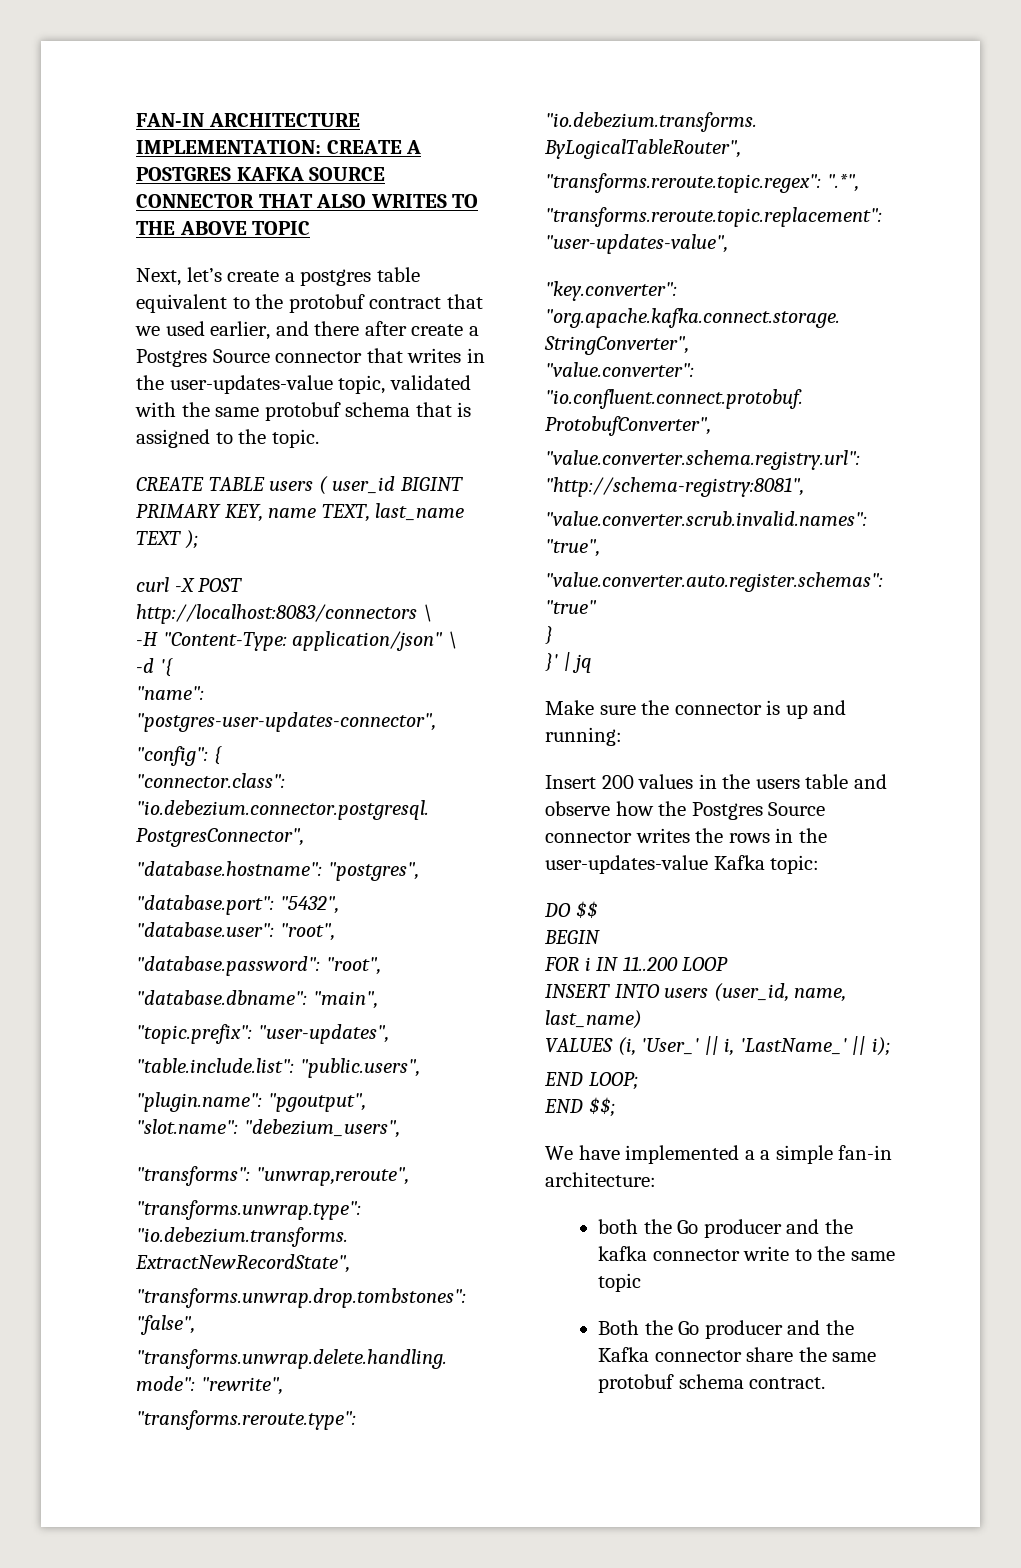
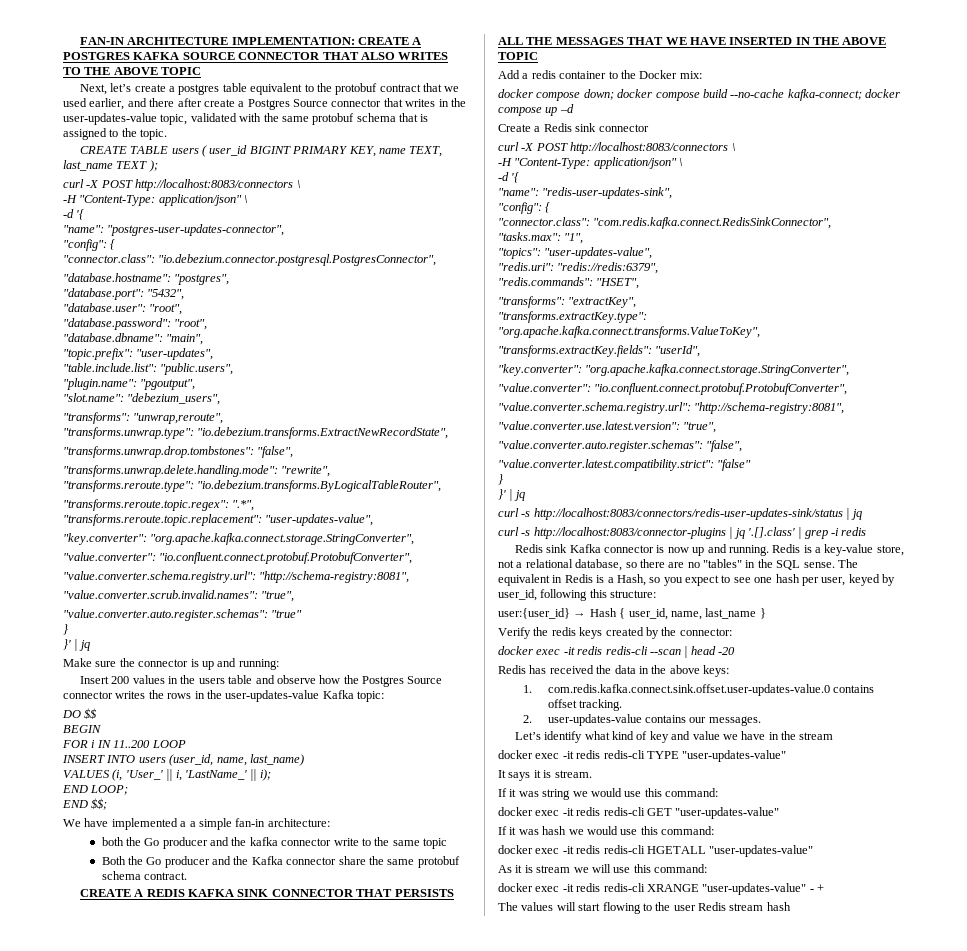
(826, 1383) none -> [79,889,454,897] [498,37,887,45] [498,52,538,60] [498,70,702,79] [498,89,900,101] [498,104,574,116] [498,123,649,132] [498,142,735,154] [498,157,683,169] [498,172,520,183] [498,187,673,199] [498,202,551,214] [498,217,832,229] [498,232,584,244] [498,247,653,259] [498,262,659,274] [498,277,640,289] [498,296,637,308] [498,311,647,323] [498,326,760,338] [498,345,701,357] [498,364,850,376] [498,383,848,395] [498,402,845,414] [498,421,717,433] [498,440,743,452] [498,459,752,471] [498,474,503,485] [498,489,525,501] [498,508,862,520] [498,527,867,539] [514,544,904,556] [498,559,858,571] [498,574,895,586] [498,589,657,601] [498,608,766,620] [498,627,732,639] [498,646,735,658] [498,665,729,677] [522,684,875,696] [547,699,623,711] [522,714,761,726] [514,731,834,743] [498,750,787,762] [498,770,592,781] [498,788,718,800] [498,807,780,819] [498,826,714,835] [498,845,814,857] [498,864,707,873] [498,883,824,895] [498,902,791,914] // CREATE A REDIS KAFKA SINK CONNECTOR THAT PERSISTS ALL THE MESSAGES THAT WE HAVE INSERTED IN THE ABOVE TOPIC // Add a redis container to the Docker mix: // docker compose down; docker compose build --no-cache kafka-connect; docker compose up –d // Create a Redis sink connector // curl -X POST http://localhost:8083/connectors \ // -H "Content-Type: application/json" \ // -d '{ // "name": "redis-user-updates-sink", // "config": { // "connector.class": "com.redis.kafka.connect.RedisSinkConnector", // "tasks.max": "1", // "topics": "user-updates-value", // "redis.uri": "redis://redis:6379", // "redis.commands": "HSET", // "transforms": "extractKey", // "transforms.extractKey.type": "org.apache.kafka.connect.transforms.ValueToKey", // "transforms.extractKey.fields": "userId", // "key.converter": "org.apache.kafka.connect.storage.StringConverter", // "value.converter": "io.confluent.connect.protobuf.ProtobufConverter", // "value.converter.schema.registry.url": "http://schema-registry:8081", // "value.converter.use.latest.version": "true", // "value.converter.auto.register.schemas": "false", // "value.converter.latest.compatibility.strict": "false" // } // }' | jq // curl -s http://localhost:8083/connectors/redis-user-updates-sink/status | jq // curl -s http://localhost:8083/connector-plugins | jq '.[].class' | grep -i redis // Redis sink Kafka connector is now up and running. Redis is a key-value store, not a relational database, so there are no "tables" in the SQL sense. The equivalent in Redis is a Hash, so you expect to see one hash per user, keyed by user_id, following this structure: // user:{user_id} → Hash { user_id, name, last_name } // Verify the redis keys created by the connector: // docker exec -it redis redis-cli --scan | head -20 // Redis has received the data in the above keys: // 1. com.redis.kafka.connect.sink.offset.user-updates-value.0 contains offset tracking. // 2. user-updates-value contains our messages. // Let’s identify what kind of key and value we have in the stream // docker exec -it redis redis-cli TYPE "user-updates-value" // It says it is stream. // If it was string we would use this command: // docker exec -it redis redis-cli GET "user-updates-value" // If it was hash we would use this command: // docker exec -it redis redis-cli HGETALL "user-updates-value" // As it is stream we will use this command: // docker exec -it redis redis-cli XRANGE "user-updates-value" - + // The values will start flowing to the user Redis stream hash

